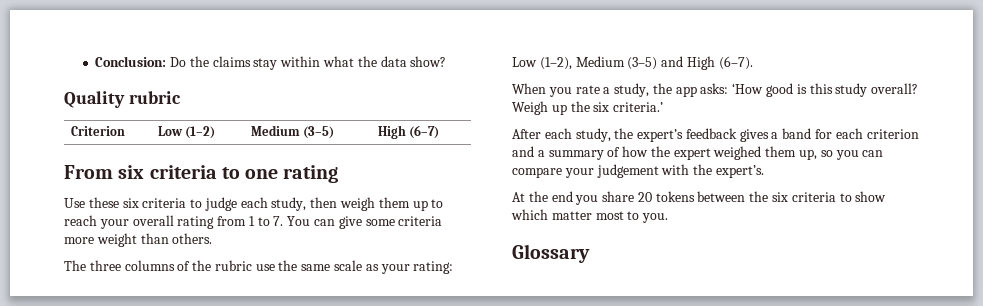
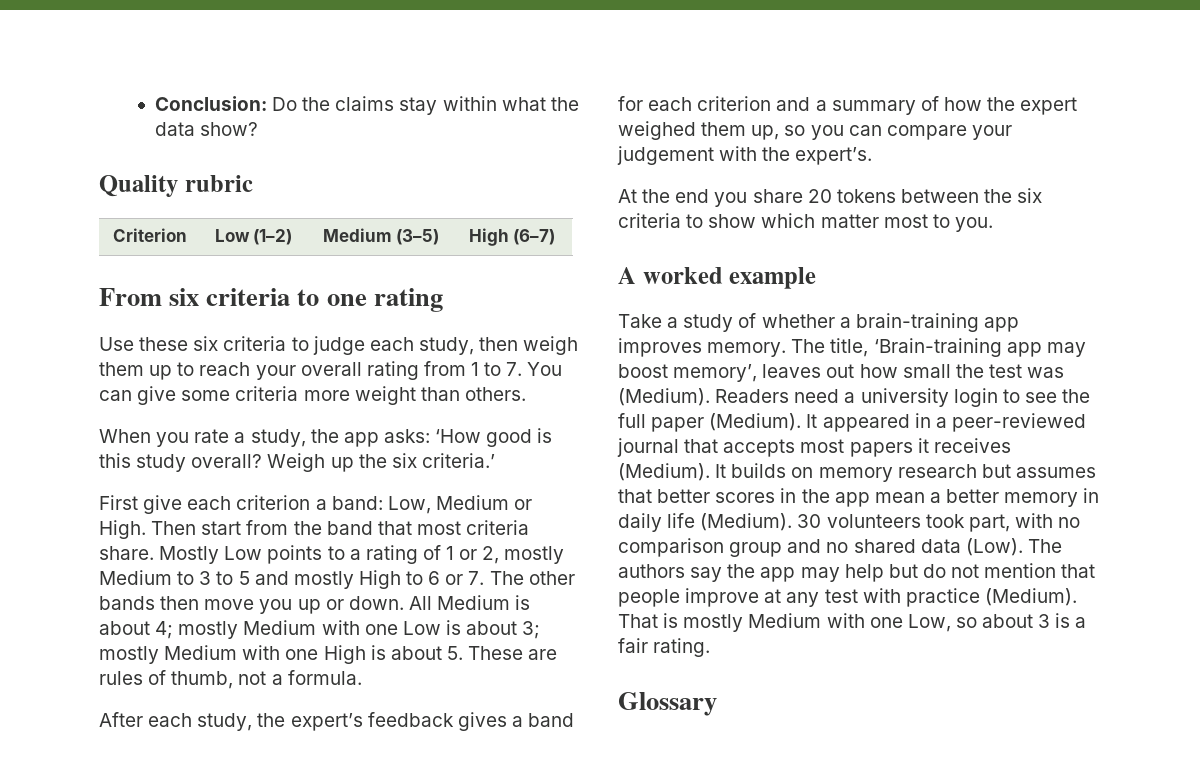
[64,260,454,274] [512,56,753,70] // The three columns of the rubric use the same scale as your rating: Low (1–2), Medium (3–5) and High (6–7). -> (526, 394) none
(664, 107) none -> [99,495,533,514] [99,520,530,539] [99,545,565,564] [99,570,575,589] [99,595,531,614] [99,620,541,639] [99,645,558,664] [99,670,362,689] // First give each criterion a band: Low, Medium or High. Then start from the band that most criteria share. Mostly Low points to a rating of 1 or 2, mostly Medium to 3 to 5 and mostly High to 6 or 7. The other bands then move you up or down. All Medium is about 4; mostly Medium with one Low is about 3; mostly Medium with one High is about 5. These are rules of thumb, not a formula.
(669, 218) none -> [618,267,817,289] [618,313,1019,332] [618,338,1086,357] [618,364,1065,382] [618,388,1091,407] [618,413,1086,432] [617,438,1011,457] [618,463,1096,482] [618,488,1100,507] [618,513,1081,532] [618,538,1062,557] [618,563,1096,582] [618,588,1077,607] [618,613,1087,632] [618,638,711,657] // A worked example // Take a study of whether a brain-training app improves memory. The title, ‘Brain-training app may boost memory’, leaves out how small the test was (Medium). Readers need a university login to see the full paper (Medium). It appeared in a peer-reviewed journal that accepts most papers it receives (Medium). It builds on memory research but assumes that better scores in the app mean a better memory in daily life (Medium). 30 volunteers took part, with no comparison group and no shared data (Low). The authors say the app may help but do not mention that people improve at any test with practice (Medium). That is mostly Medium with one Low, so about 3 is a fair rating.

